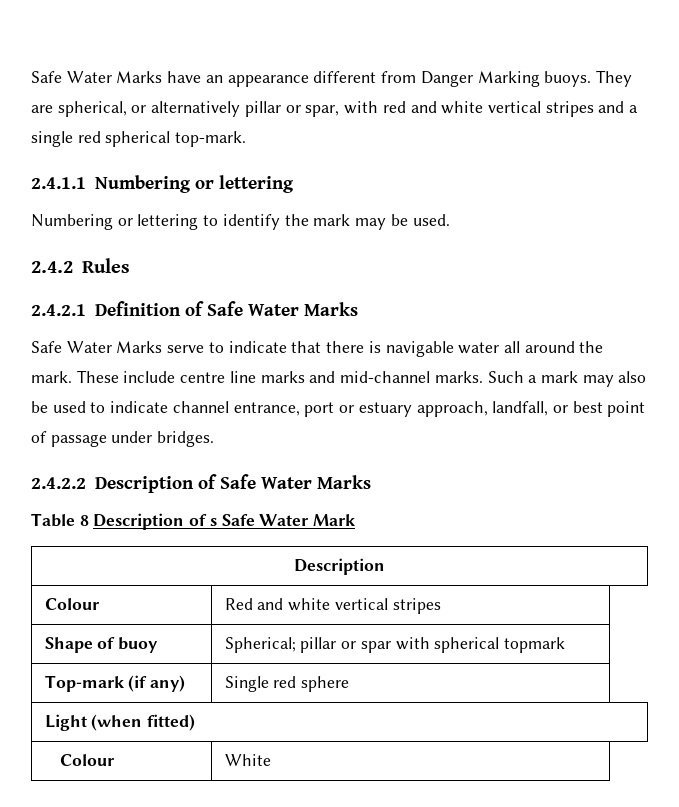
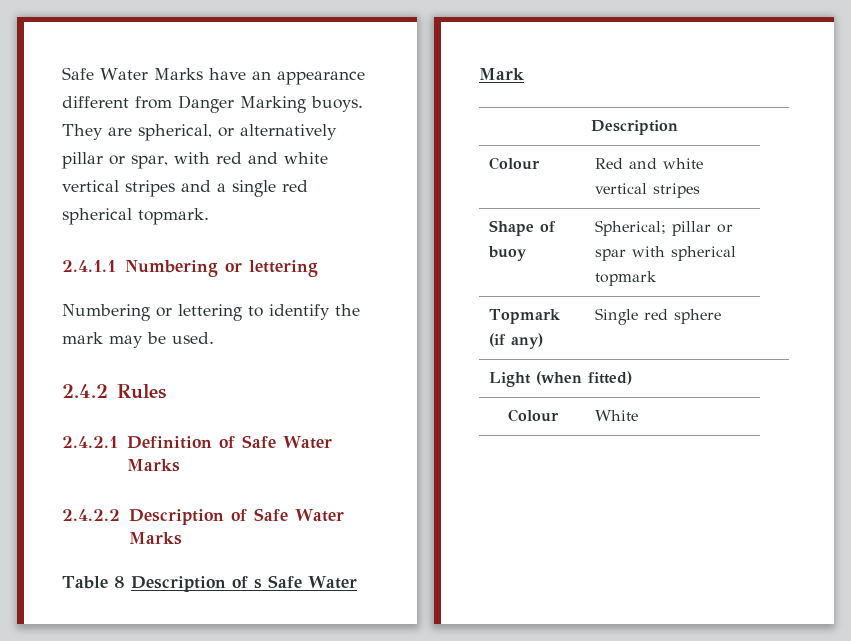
[175,131,247,147] top-mark. -> [138,208,209,225] topmark.
[31,341,604,357] [31,370,647,387] [31,401,646,417] [31,431,215,447] // Safe Water Marks serve to indicate that there is navigable water all around the mark. These include centre line marks and mid-channel marks. Such a mark may also be used to indicate channel entrance, port or estuary approach, landfall, or best point of passage under bridges. -> (180, 465) none
[44,675,125,692] Top-mark -> [488,309,560,324] Topmark

